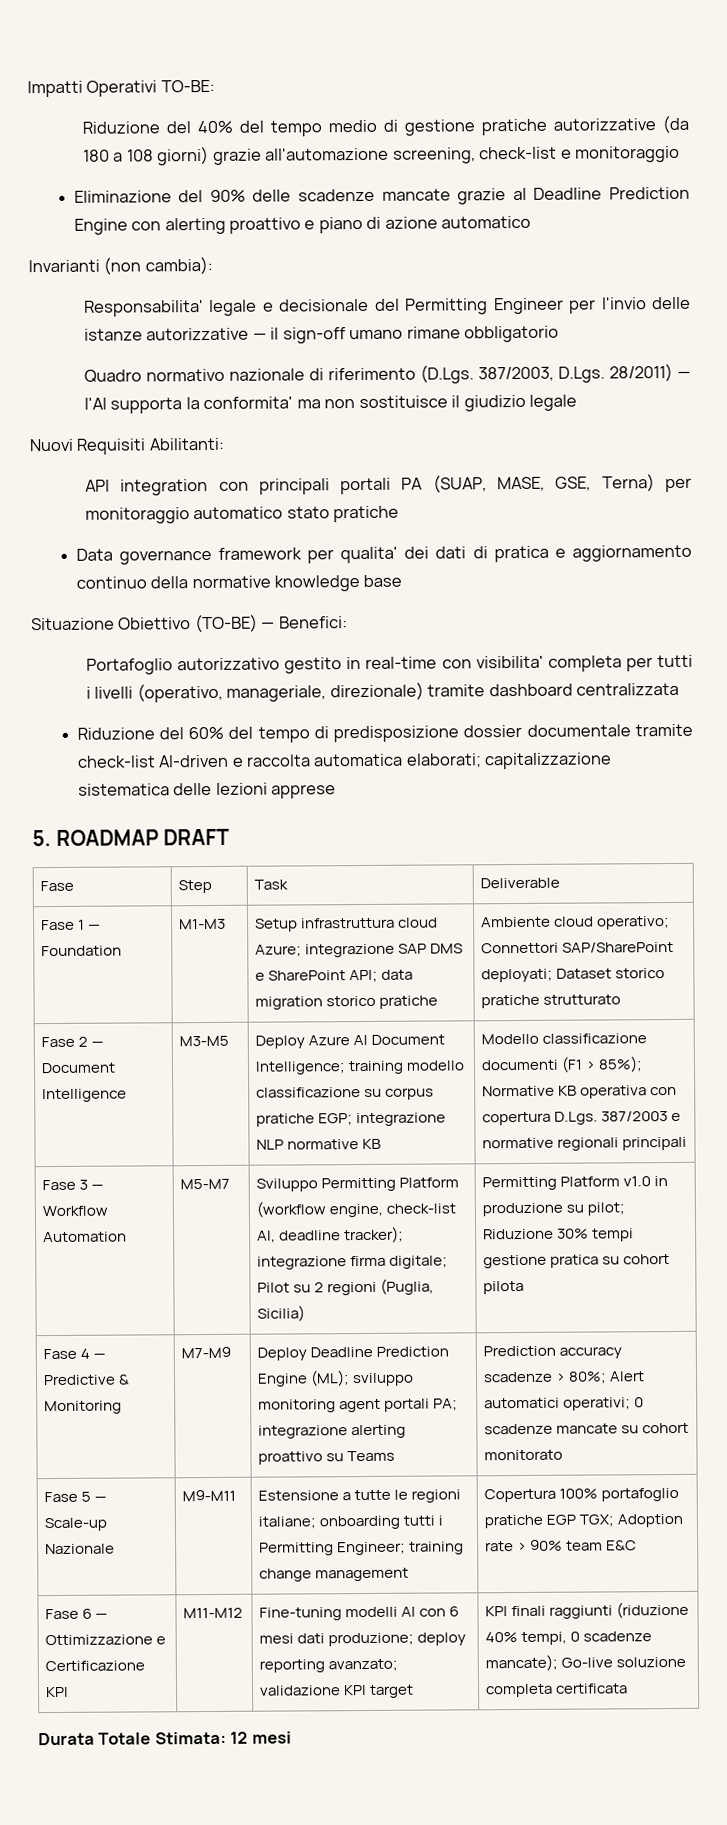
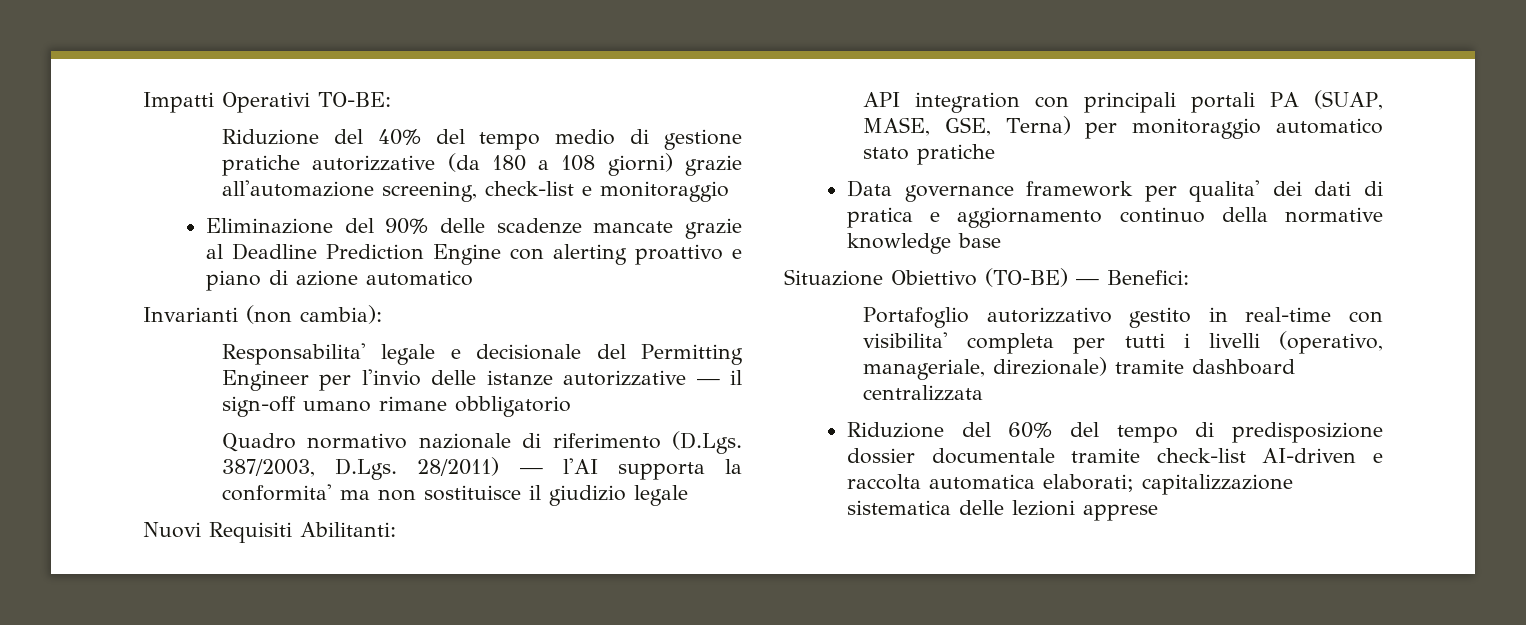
[32,828,231,847] [40,880,75,892] [178,879,213,894] [254,879,289,890] [480,877,561,889] [41,919,102,931] [41,945,123,957] [179,918,227,930] [255,917,439,932] [255,943,464,958] [255,969,414,983] [255,995,439,1010] [481,916,671,930] [481,941,675,954] [481,968,666,983] [481,994,622,1009] [41,1036,105,1048] [41,1062,117,1074] [42,1088,128,1103] [179,1035,230,1047] [255,1034,446,1049] [255,1060,466,1075] [256,1087,435,1100] [256,1112,447,1127] [256,1138,382,1150] [481,1033,648,1045] [481,1056,644,1073] [482,1085,678,1099] [482,1111,682,1126] [482,1136,688,1151] [42,1179,105,1191] [42,1205,109,1217] [43,1231,128,1243] [180,1178,231,1190] [256,1177,460,1192] [256,1201,457,1218] [257,1226,405,1244] [257,1255,449,1270] [257,1278,435,1296] [257,1305,306,1322] [482,1176,669,1191] [482,1202,626,1217] [483,1228,635,1242] [483,1254,671,1269] [483,1280,525,1295] [43,1348,107,1360] [43,1374,131,1386] [44,1400,123,1415] [181,1346,232,1359] [257,1346,450,1361] [257,1370,415,1387] [258,1398,459,1413] [258,1424,407,1439] [258,1450,396,1465] [483,1345,623,1359] [483,1371,646,1384] [484,1397,645,1411] [484,1422,690,1435] [484,1449,564,1461] [44,1491,108,1503] [44,1517,108,1532] [45,1543,116,1555] [182,1489,237,1502] [258,1489,462,1503] [258,1515,444,1530] [259,1541,465,1556] [259,1567,410,1582] [484,1487,680,1503] [484,1513,684,1529] [485,1539,638,1552] [45,1608,109,1620] [45,1634,167,1646] [45,1660,146,1672] [45,1686,70,1698] [183,1607,244,1619] [259,1606,460,1621] [259,1632,467,1647] [259,1658,399,1673] [259,1684,415,1698] [485,1601,690,1619] [485,1631,653,1645] [485,1654,687,1672] [485,1683,629,1698] [38,1731,292,1746] // 5. ROADMAP DRAFT // Fase | Step | Task | Deliverable // Fase 1 — Foundation | M1-M3 | Setup infrastruttura cloud Azure; integrazione SAP DMS e SharePoint API; data migration storico pratiche | Ambiente cloud operativo; Connettori SAP/SharePoint deployati; Dataset storico pratiche strutturato // Fase 2 — Document Intelligence | M3-M5 | Deploy Azure AI Document Intelligence; training modello classificazione su corpus pratiche EGP; integrazione NLP normative KB | Modello classificazione documenti (F1 > 85%); Normative KB operativa con copertura D.Lgs. 387/2003 e normative regionali principali // Fase 3 — Workflow Automation | M5-M7 | Sviluppo Permitting Platform (workflow engine, check-list AI, deadline tracker); integrazione firma digitale; Pilot su 2 regioni (Puglia, Sicilia) | Permitting Platform v1.0 in produzione su pilot; Riduzione 30% tempi gestione pratica su cohort pilota // Fase 4 — Predictive & Monitoring | M7-M9 | Deploy Deadline Prediction Engine (ML); sviluppo monitoring agent portali PA; integrazione alerting proattivo su Teams | Prediction accuracy scadenze > 80%; Alert automatici operativi; 0 scadenze mancate su cohort monitorato // Fase 5 — Scale-up Nazionale | M9-M11 | Estensione a tutte le regioni italiane; onboarding tutti i Permitting Engineer; training change management | Copertura 100% portafoglio pratiche EGP TGX; Adoption rate > 90% team E&C // Fase 6 — Ottimizzazione e Certificazione KPI | M11-M12 | Fine-tuning modelli AI con 6 mesi dati produzione; deploy reporting avanzato; validazione KPI target | KPI finali raggiunti (riduzione 40% tempi, 0 scadenze mancate); Go-live soluzione completa certificata // Durata Totale Stimata: 12 mesi -> (1159, 512) none

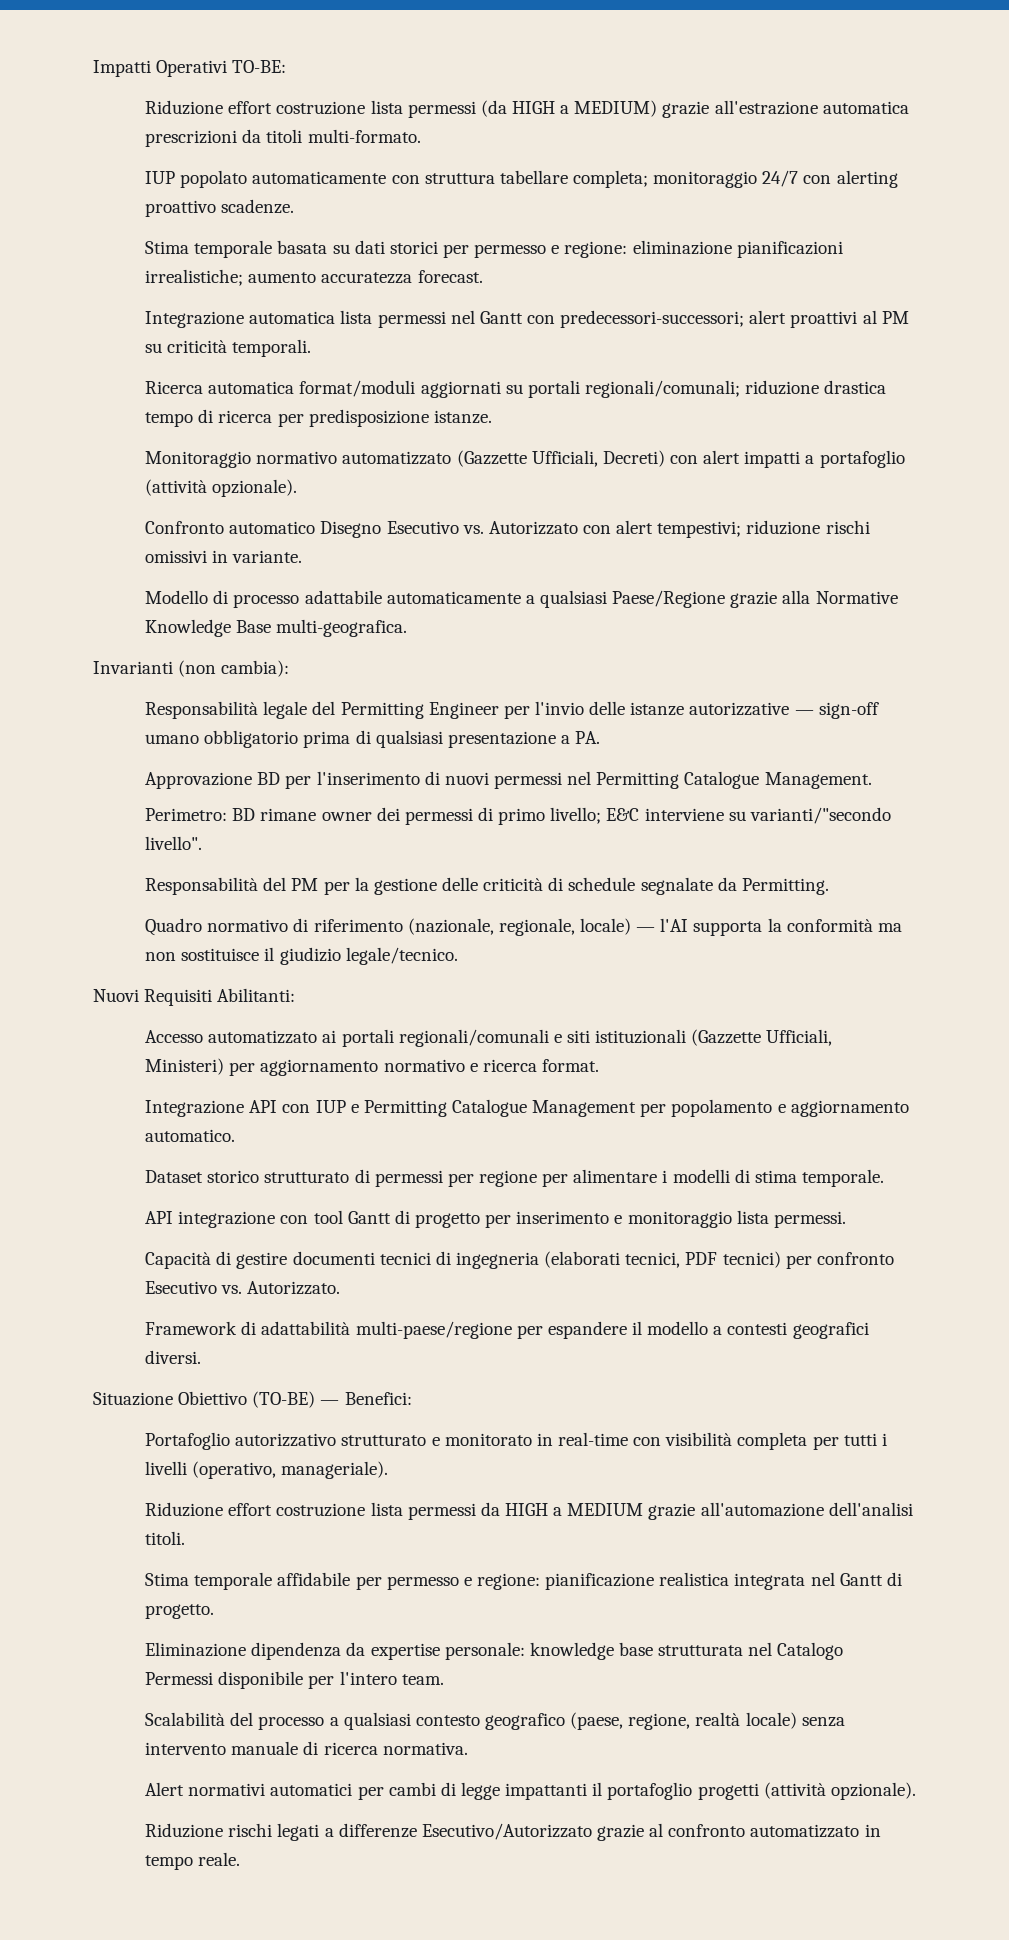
[333,129,742,150] [221,153,742,176] [221,180,729,202] [206,218,742,239] [206,243,742,265] [206,270,474,291] del 40% del tempo medio di gestione pratiche autorizzative (da 180 a 108 giorni) grazie all'automazione screening, check-list e monitoraggio // Eliminazione del 90% delle scadenze mancate grazie al Deadline Prediction Engine con alerting proattivo e piano di azione automatico -> [228,100,909,118] [145,129,421,147] [145,170,898,188] [145,199,295,217] [145,240,843,258] [145,269,483,286] [145,310,909,328] [145,339,312,357] [145,380,887,398] [145,409,492,427] [145,450,905,468] [145,479,298,497] [145,520,870,538] [145,550,303,563] [145,590,898,608] [145,619,408,637] effort costruzione lista permessi (da HIGH a MEDIUM) grazie all'estrazione automatica prescrizioni da titoli multi-formato. // IUP popolato automaticamente con struttura tabellare completa; monitoraggio 24/7 con alerting proattivo scadenze. // Stima temporale basata su dati storici per permesso e regione: eliminazione pianificazioni irrealistiche; aumento accuratezza forecast. // Integrazione automatica lista permessi nel Gantt con predecessori-successori; alert proattivi al PM su criticità temporali. // Ricerca automatica format/moduli aggiornati su portali regionali/comunali; riduzione drastica tempo di ricerca per predisposizione istanze. // Monitoraggio normativo automatizzato (Gazzette Ufficiali, Decreti) con alert impatti a portafoglio (attività opzionale). // Confronto automatico Disegno Esecutivo vs. Autorizzato con alert tempestivi; riduzione rischi omissivi in variante. // Modello di processo adattabile automaticamente a qualsiasi Paese/Regione grazie alla Normative Knowledge Base multi-geografica.
[221,343,582,365] Responsabilita' legale e decisionale -> [145,701,308,719] Responsabilità legale
[730,370,742,385] il -> (814, 712) none
[378,396,571,417] rimane obbligatorio -> [204,730,601,748] [145,771,872,789] [145,807,891,825] [145,836,203,850] [145,877,829,895] obbligatorio prima di qualsiasi presentazione a PA. // Approvazione BD per l'inserimento di nuovi permessi nel Permitting Catalogue Management. // Perimetro: BD rimane owner dei permessi di primo livello; E&C interviene su varianti/"secondo livello". // Responsabilità del PM per la gestione delle criticità di schedule segnalate da Permitting.
[418,433,511,449] nazionale -> (289, 925) none
[672,431,743,454] [221,457,500,480] (D.Lgs. 387/2003, D.Lgs. 28/2011) -> [407,918,631,936] (nazionale, regionale, locale)
[221,484,332,501] conformita' -> [786,919,873,932] conformità
[633,485,688,506] legale -> [345,947,458,965] legale/tecnico.
[862,90,1384,113] [862,116,1383,139] [862,144,995,165] [847,180,1383,202] [847,207,1383,228] [847,233,1002,254] API integration con principali portali PA (SUAP, MASE, GSE, Terna) per monitoraggio automatico stato pratiche // Data governance framework per qualita' dei dati di pratica e aggiornamento continuo della normative knowledge base -> [145,1029,833,1047] [145,1058,599,1076] [145,1099,909,1117] [145,1129,236,1142] [145,1169,884,1187] [145,1210,846,1228] [145,1251,894,1269] [145,1281,341,1295] [145,1321,869,1339] [145,1350,202,1364] Accesso automatizzato ai portali regionali/comunali e siti istituzionali (Gazzette Ufficiali, Ministeri) per aggiornamento normativo e ricerca format. // Integrazione API con IUP e Permitting Catalogue Management per popolamento e aggiornamento automatico. // Dataset storico strutturato di permessi per regione per alimentare i modelli di stima temporale. // API integrazione con tool Gantt di progetto per inserimento e monitoraggio lista permessi. // Capacità di gestire documenti tecnici di ingegneria (elaborati tecnici, PDF tecnici) per confronto Esecutivo vs. Autorizzato. // Framework di adattabilità multi-paese/regione per espandere il modello a contesti geografici diversi.
[1129,307,1192,328] gestito -> [341,1433,532,1446] strutturato e monitorato
[862,332,948,348] visibilita' -> [665,1432,733,1446] visibilità
[862,357,1295,380] [862,385,983,401] [847,422,1383,443] [847,448,1383,464] [847,474,1294,495] [847,500,1159,521] manageriale, direzionale) tramite dashboard centralizzata // Riduzione del 60% del tempo di predisposizione dossier documentale tramite check-list AI-driven e raccolta automatica elaborati; capitalizzazione sistematica delle lezioni apprese -> [281,1461,389,1479] [145,1502,913,1520] [145,1531,186,1545] [145,1572,902,1590] [145,1604,215,1619] [145,1642,844,1660] [145,1671,444,1689] [145,1712,845,1730] [145,1741,468,1755] [145,1782,916,1800] [145,1823,881,1841] [145,1852,241,1870] manageriale). // Riduzione effort costruzione lista permessi da HIGH a MEDIUM grazie all'automazione dell'analisi titoli. // Stima temporale affidabile per permesso e regione: pianificazione realistica integrata nel Gantt di progetto. // Eliminazione dipendenza da expertise personale: knowledge base strutturata nel Catalogo Permessi disponibile per l'intero team. // Scalabilità del processo a qualsiasi contesto geografico (paese, regione, realtà locale) senza intervento manuale di ricerca normativa. // Alert normativi automatici per cambi di legge impattanti il portafoglio progetti (attività opzionale). // Riduzione rischi legati a differenze Esecutivo/Autorizzato grazie al confronto automatizzato in tempo reale.

